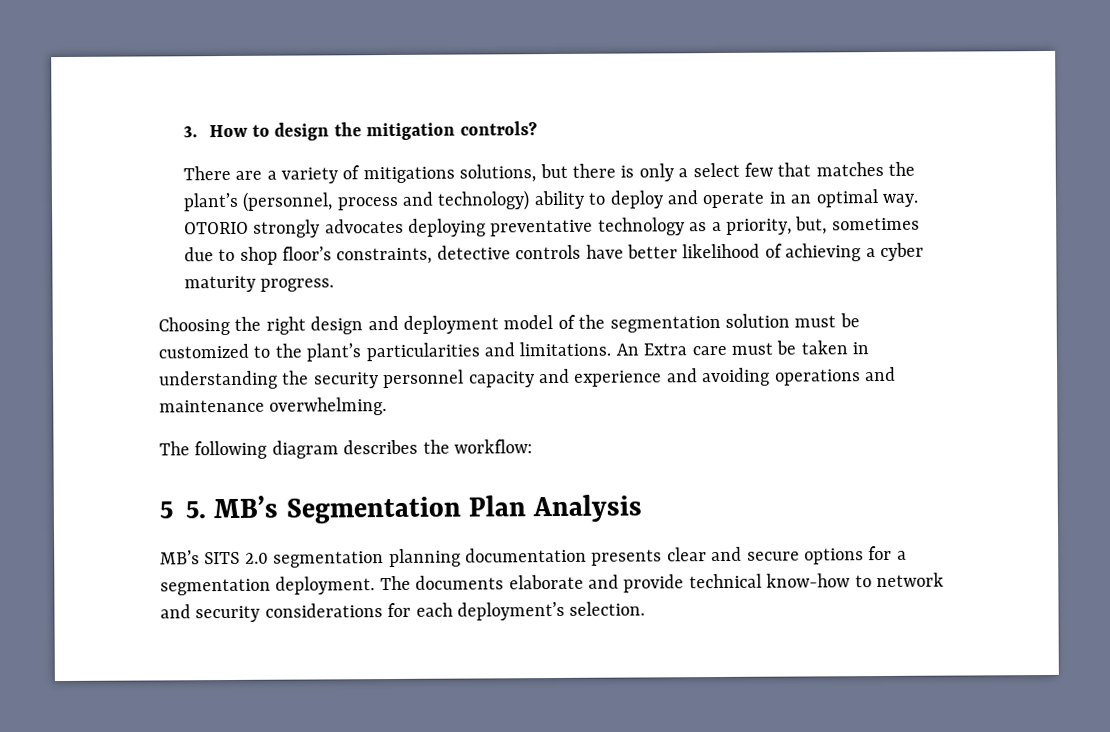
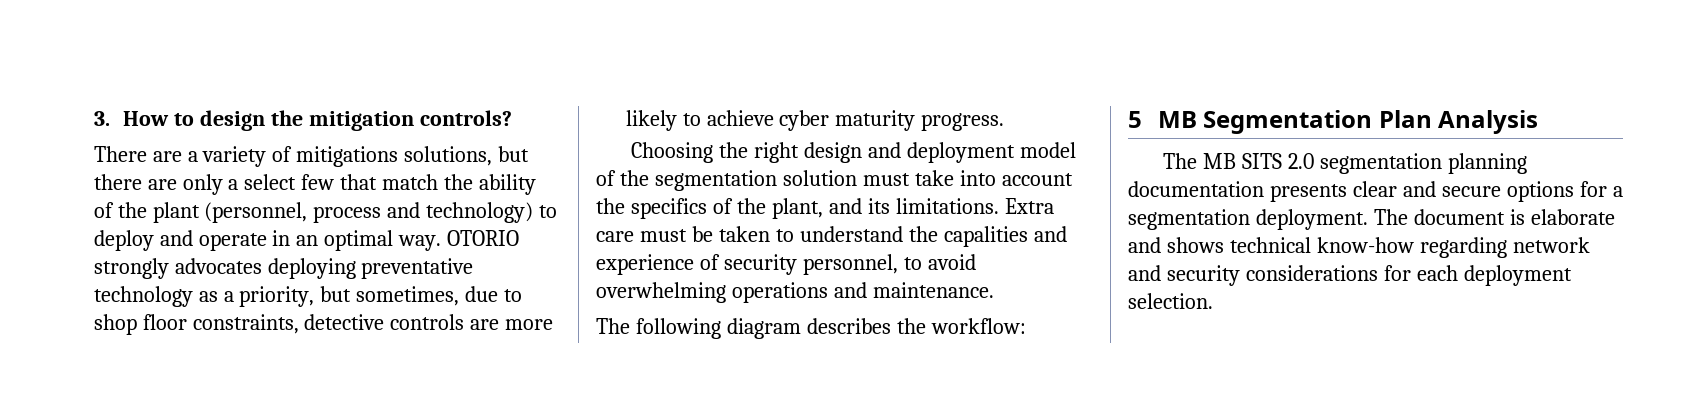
[620,165,635,178] is -> [147,179,177,190] are
[815,161,916,177] [182,192,239,212] matches the plant’s -> [382,174,537,195] [93,202,200,223] match the ability of the plant
[533,190,585,210] ability -> (534, 212) none
[795,216,920,235] but, sometimes -> [320,286,460,306] but sometimes,
[281,246,332,261] floor’s -> [142,314,187,330] floor
[585,243,876,262] have better likelihood of achieving a -> [470,319,554,330] [625,110,774,131] are more likely to achieve
[839,313,860,328] [158,341,639,362] be customized to the plant’s particularities and limitations. An -> [914,170,1073,186] [596,198,999,219] take into account the specifics of the plant, and its limitations.
[852,342,870,355] [159,366,896,390] [159,397,388,416] in understanding the security personnel capacity and experience and avoiding operations and maintenance overwhelming. -> [775,226,1067,247] [596,254,976,275] [596,282,994,303] to understand the capalities and experience of security personnel, to avoid overwhelming operations and maintenance.
[184,495,279,519] 5. MB’s -> [1157,111,1197,128] MB
[160,550,200,565] MB’s -> [1163,153,1237,169] The MB
[415,575,505,590] documents -> [1413,209,1525,225] document is
[623,574,685,593] provide -> [1166,237,1224,253] shows
[854,575,872,588] to -> [1419,237,1507,258] regarding
[457,601,565,621] deployment’s -> [1463,265,1572,286] deployment

